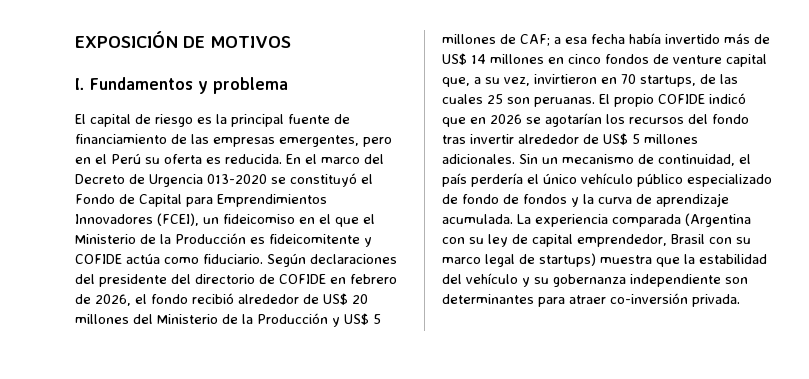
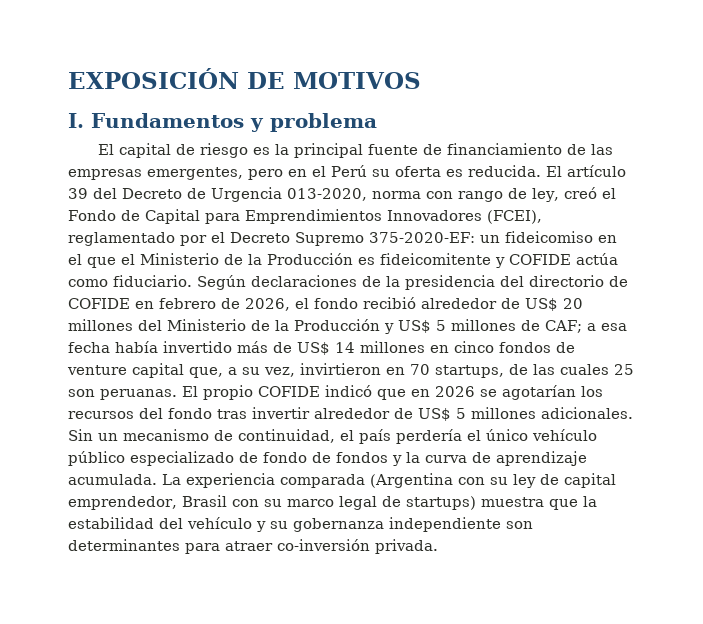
[286,154,360,164] En el marco -> [546,165,626,177] [68,188,88,199] El artículo 39
[207,173,357,187] 013-2020 se constituyó -> [287,187,597,202] 013-2020, norma con rango de ley, creó
(199, 219) none -> [68,232,475,246] reglamentado por el Decreto Supremo 375-2020-EF:
[75,274,167,287] del presidente -> [362,275,495,290] de la presidencia

